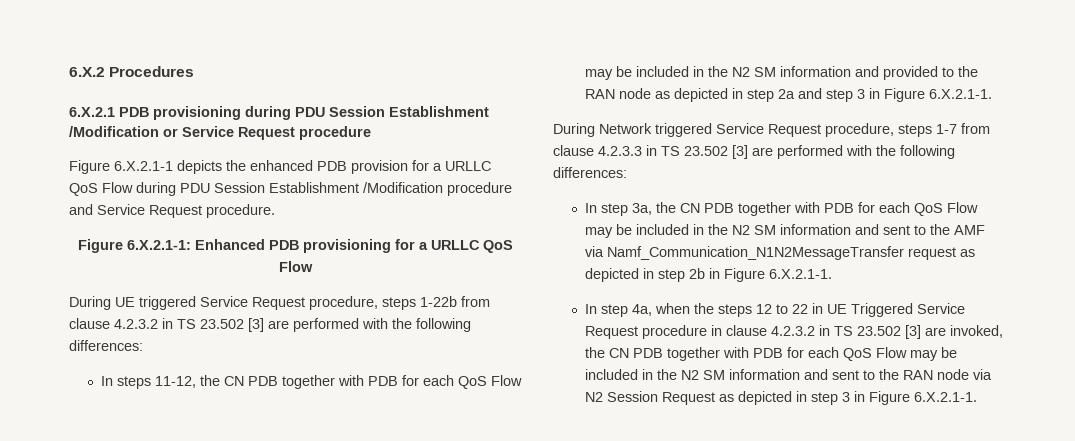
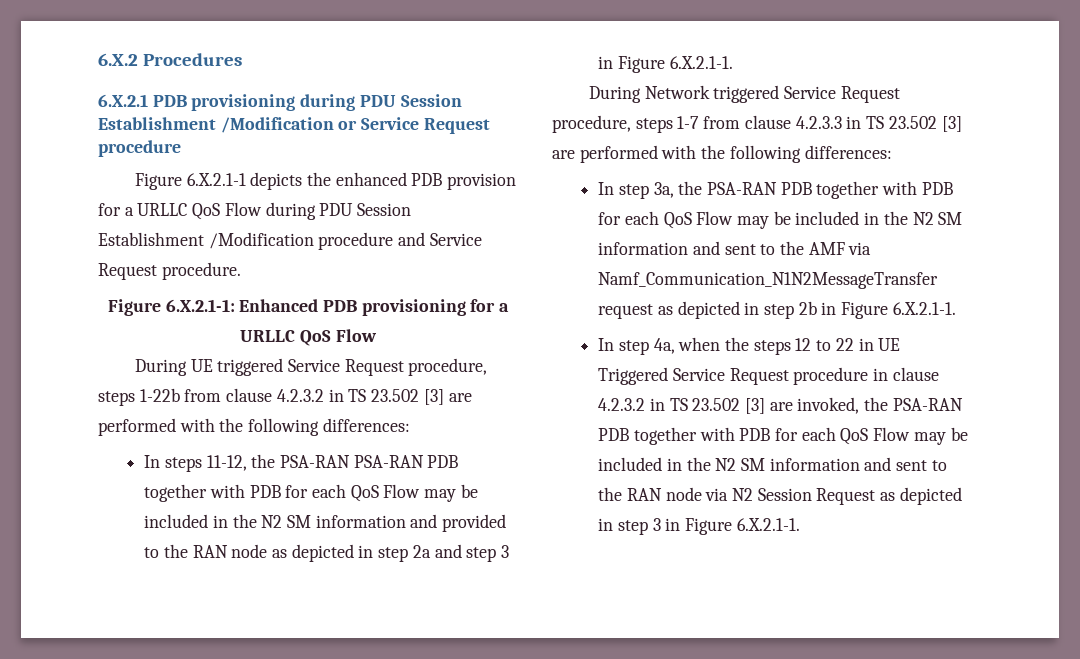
[224,376,245,386] CN -> [279,455,424,468] PSA-RAN PSA-RAN
[680,203,701,213] CN -> [706,182,777,195] PSA-RAN
[609,348,630,358] CN -> [892,398,963,411] PSA-RAN

